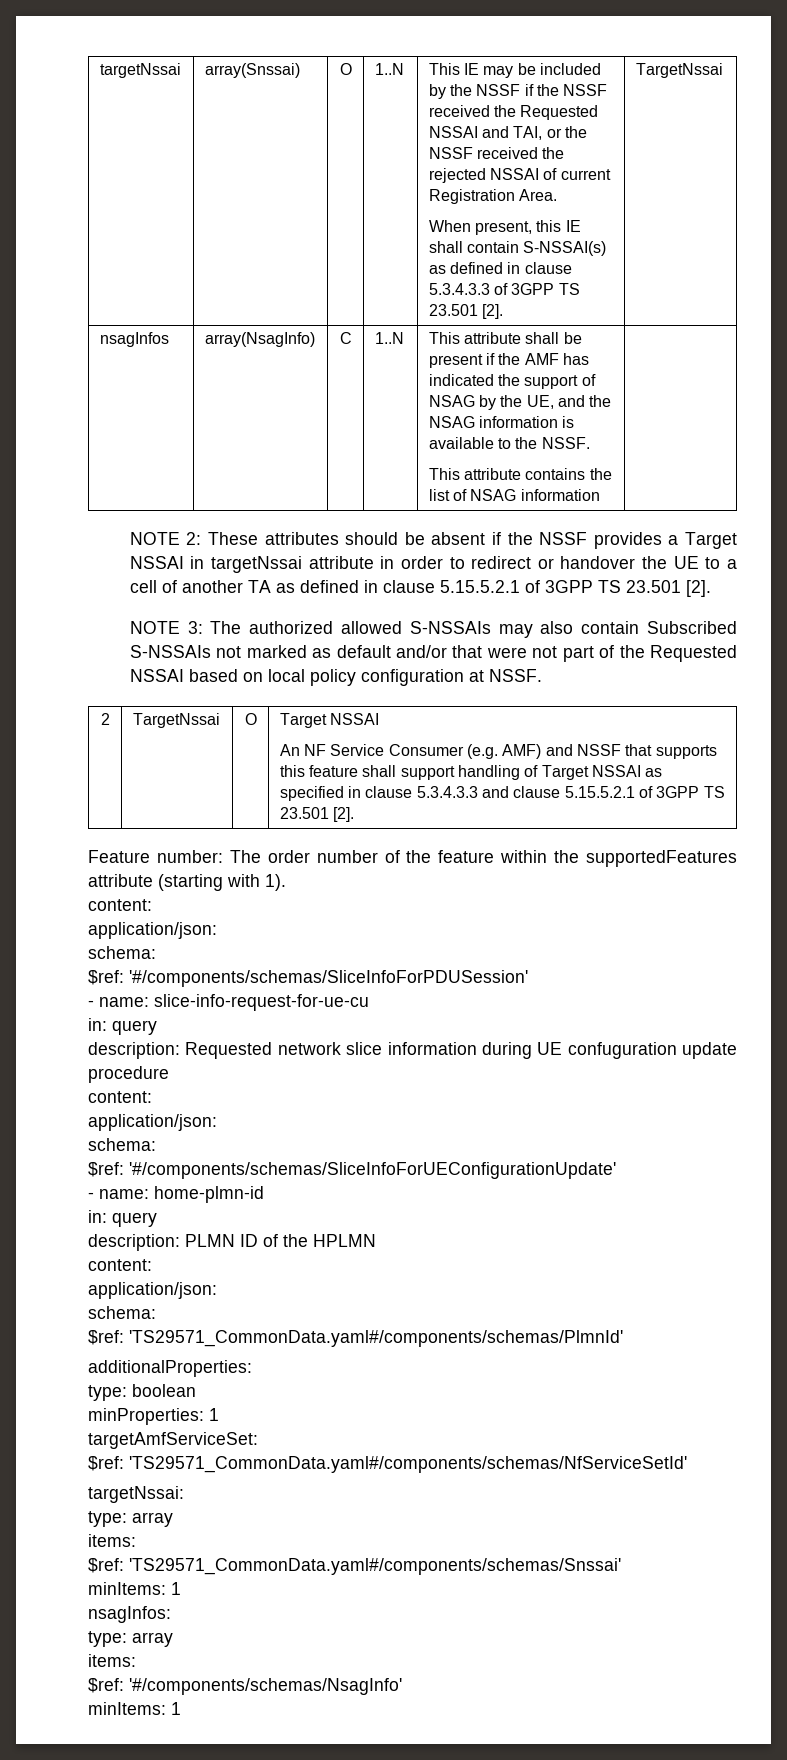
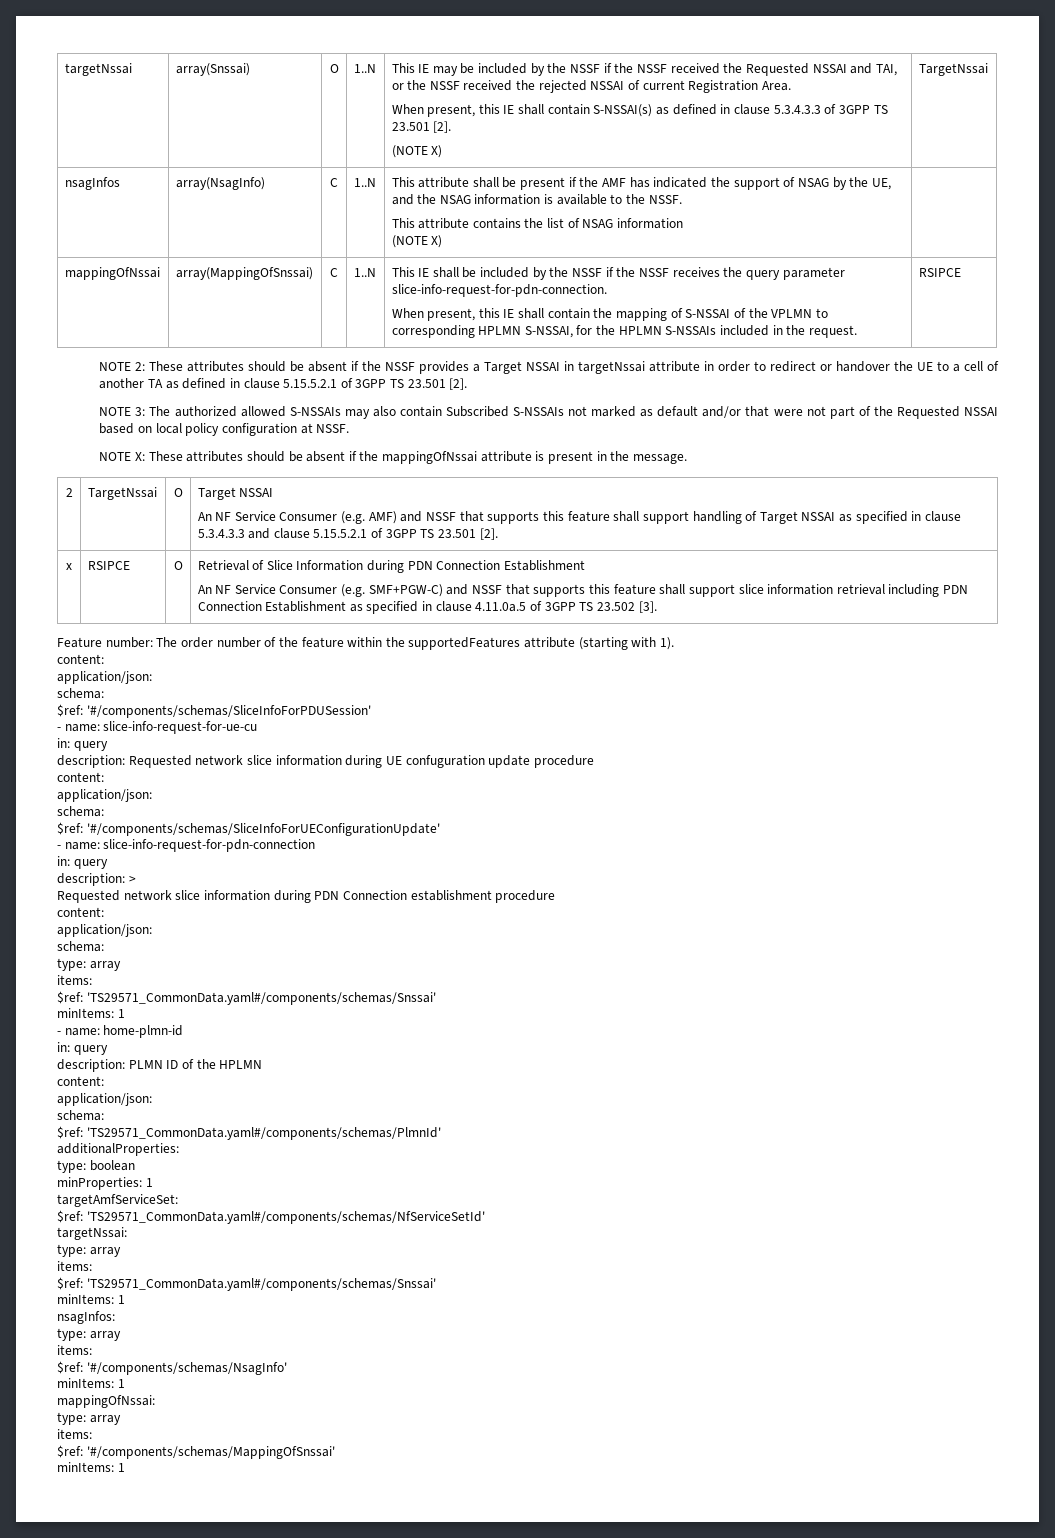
(503, 311) none -> [391,145,443,158] // (NOTE X)
(600, 495) | -> [391,235,443,248] [64,267,160,280] [175,267,313,280] [330,268,338,277] [353,268,376,277] [391,267,845,280] [391,284,607,297] [391,308,828,321] [391,325,857,338] [918,268,961,277] // (NOTE X) | // mappingOfNssai | array(MappingOfSnssai) | C | 1..N | This IE shall be included by the NSSF if the NSSF receives the query parameter slice-info-request-for-pdn-connection. // When present, this IE shall contain the mapping of S-NSSAI of the VPLMN to corresponding HPLMN S-NSSAI, for the HPLMN S-NSSAIs included in the request. | RSIPCE
(542, 675) none -> [99,451,687,464] // NOTE X: These attributes should be absent if the mappingOfNssai attribute is present in the message.
(354, 814) none -> [66,563,72,570] [87,561,130,570] [173,561,183,570] [197,560,586,573] [197,584,969,597] [197,601,657,614] // x | RSIPCE | O | Retrieval of Slice Information during PDN Connection Establishment // An NF Service Consumer (e.g. SMF+PGW-C) and NSSF that supports this feature shall support slice information retrieval including PDN Connection Establishment as specified in clause 4.11.0a.5 of 3GPP TS 23.502 [3].
(616, 1170) none -> [57,839,316,852] [57,856,108,869] [57,873,136,886] [57,890,556,903] [57,907,104,917] [57,924,152,937] [57,941,104,952] [57,958,121,971] [57,975,92,985] [57,991,436,1005] [57,1008,125,1018] // - name: slice-info-request-for-pdn-connection // in: query // description: > // Requested network slice information during PDN Connection establishment procedure // content: // application/json: // schema: // type: array // items: // $ref: 'TS29571_CommonData.yaml#/components/schemas/Snssai' // minItems: 1
(181, 1708) none -> [57,1395,155,1408] [57,1412,121,1425] [57,1429,92,1439] [57,1445,335,1459] [57,1462,125,1472] // mappingOfNssai: // type: array // items: // $ref: '#/components/schemas/MappingOfSnssai' // minItems: 1

